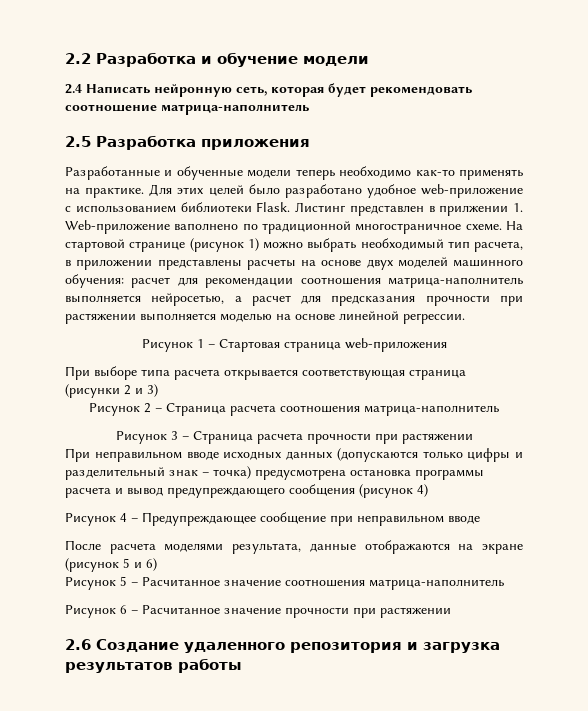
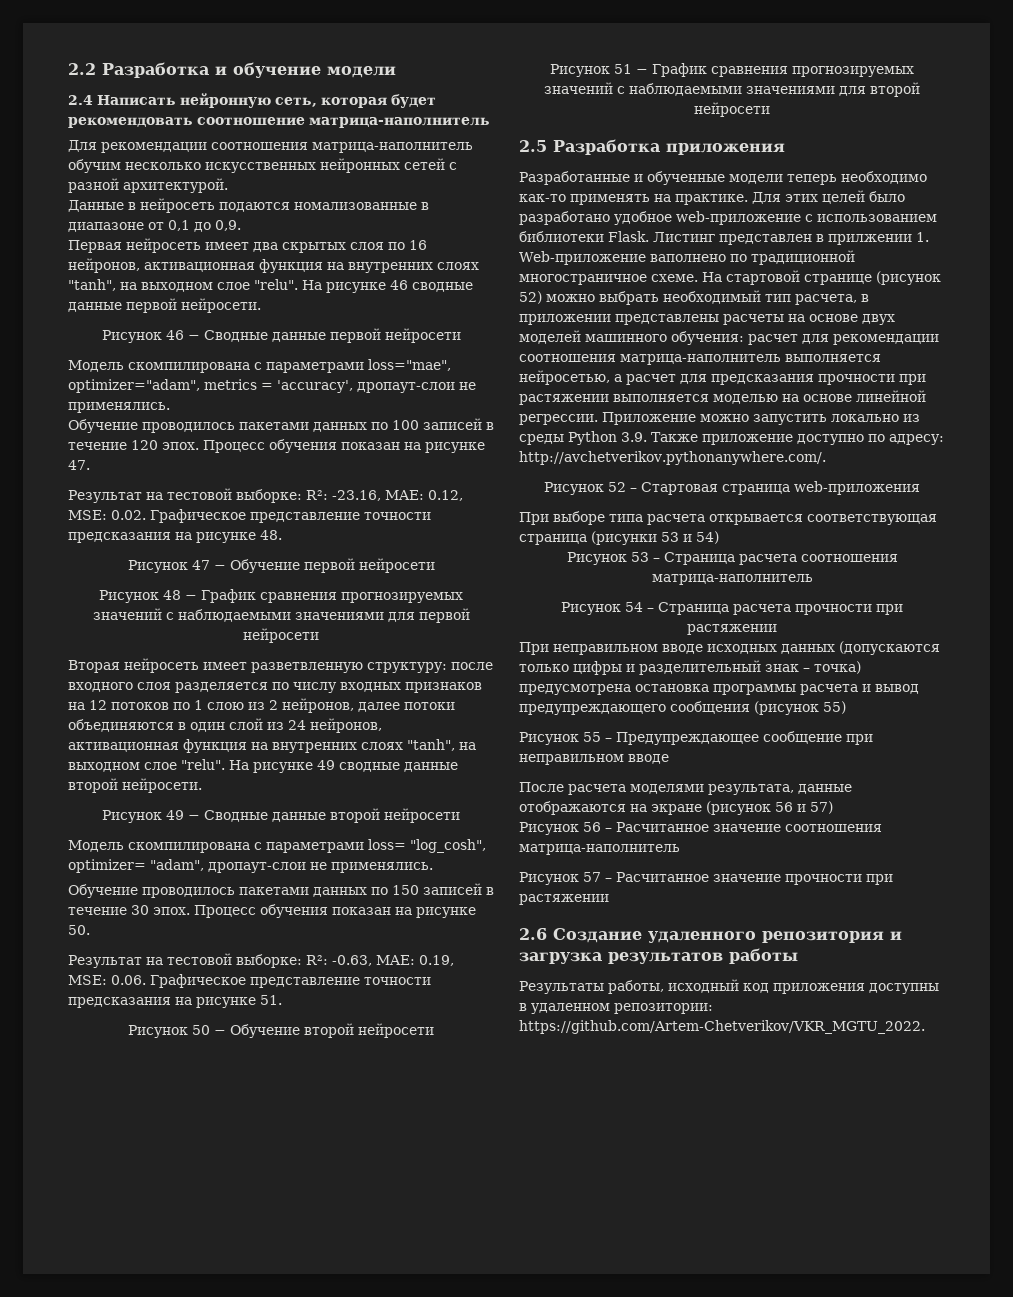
(309, 109) none -> [68,140,473,153] [68,158,457,173] [68,178,228,193] [68,198,429,213] [68,220,241,232] [68,238,427,253] [68,258,479,273] [68,279,473,293] [68,298,261,313] [101,328,461,343] [68,359,451,373] [68,379,476,393] [68,402,170,413] [68,418,494,433] [68,439,485,453] [68,460,90,470] [68,488,463,503] [68,509,431,523] [68,530,282,543] [127,558,435,573] [99,589,463,603] [92,608,470,623] [243,628,319,643] [68,658,493,673] [68,682,482,693] [68,698,455,713] [68,718,382,733] [68,739,476,753] [68,759,458,773] [68,778,202,793] [102,808,460,823] [68,839,486,853] [68,859,433,873] [68,883,494,898] [68,904,476,918] [68,925,90,935] [68,953,454,968] [68,974,431,988] [68,995,282,1008] [128,1023,434,1038] [550,63,914,77] [544,82,920,97] [694,102,770,117] // Для рекомендации соотношения матрица-наполнитель обучим несколько искусственных нейронных сетей с разной архитектурой. // Данные в нейросеть подаются номализованные в диапазоне от 0,1 до 0,9. // Первая нейросеть имеет два скрытых слоя по 16 нейронов, активационная функция на внутренних слоях "tanh", на выходном слое "relu". На рисунке 46 сводные данные первой нейросети. // Рисунок 46 − Сводные данные первой нейросети // Модель скомпилирована с параметрами loss="mae", optimizer="adam", metrics = 'accuracy', дропаут-слои не применялись. // Обучение проводилось пакетами данных по 100 записей в течение 120 эпох. Процесс обучения показан на рисунке 47. // Результат на тестовой выборке: R²: -23.16, MAE: 0.12, MSE: 0.02. Графическое представление точности предсказания на рисунке 48. // Рисунок 47 − Обучение первой нейросети // Рисунок 48 − График сравнения прогнозируемых значений с наблюдаемыми значениями для первой нейросети // Вторая нейросеть имеет разветвленную структуру: после входного слоя разделяется по числу входных признаков на 12 потоков по 1 слою из 2 нейронов, далее потоки объединяются в один слой из 24 нейронов, активационная функция на внутренних слоях "tanh", на выходном слое "relu". На рисунке 49 сводные данные второй нейросети. // Рисунок 49 − Сводные данные второй нейросети // Модель скомпилирована с параметрами loss= "log_cosh", optimizer= "adam", дропаут-слои не применялись. // Обучение проводилось пакетами данных по 150 записей в течение 30 эпох. Процесс обучения показан на рисунке 50. // Результат на тестовой выборке: R²: -0.63, MAE: 0.19, MSE: 0.06. Графическое представление точности предсказания на рисунке 51. // Рисунок 50 − Обучение второй нейросети // Рисунок 51 − График сравнения прогнозируемых значений с наблюдаемыми значениями для второй нейросети
[247,238,259,251] 1) -> [519,291,542,304] 52)
[141,339,204,352] // Рисунок 1 -> [602,412,920,425] [519,431,944,445] [519,451,826,465] [544,482,626,495] Приложение можно запустить локально из среды Python 3.9. Также приложение доступно по адресу: http://avchetverikov.pythonanywhere.com/. // Рисунок 52
[124,384,158,397] [89,403,151,416] 2 и 3) // Рисунок 2 -> [661,531,719,544] [566,552,649,565] 53 и 54) // Рисунок 53
[170,431,178,440] 3 -> [625,602,643,612] 54
[417,484,428,497] [65,513,127,526] 4) // Рисунок 4 -> [823,701,846,714] [519,732,601,745] 55) // Рисунок 55
[123,558,157,571] [65,576,127,590] 5 и 6) // Рисунок 5 -> [775,801,833,814] [519,822,601,835] 56 и 57) // Рисунок 56
[120,605,127,614] 6 -> [583,872,601,882] 57
(242, 665) none -> [519,979,939,994] [519,1003,713,1014] [519,1020,925,1034] // Результаты работы, исходный код приложения доступны в удаленном репозитории: https://github.com/Artem-Chetverikov/VKR_MGTU_2022.

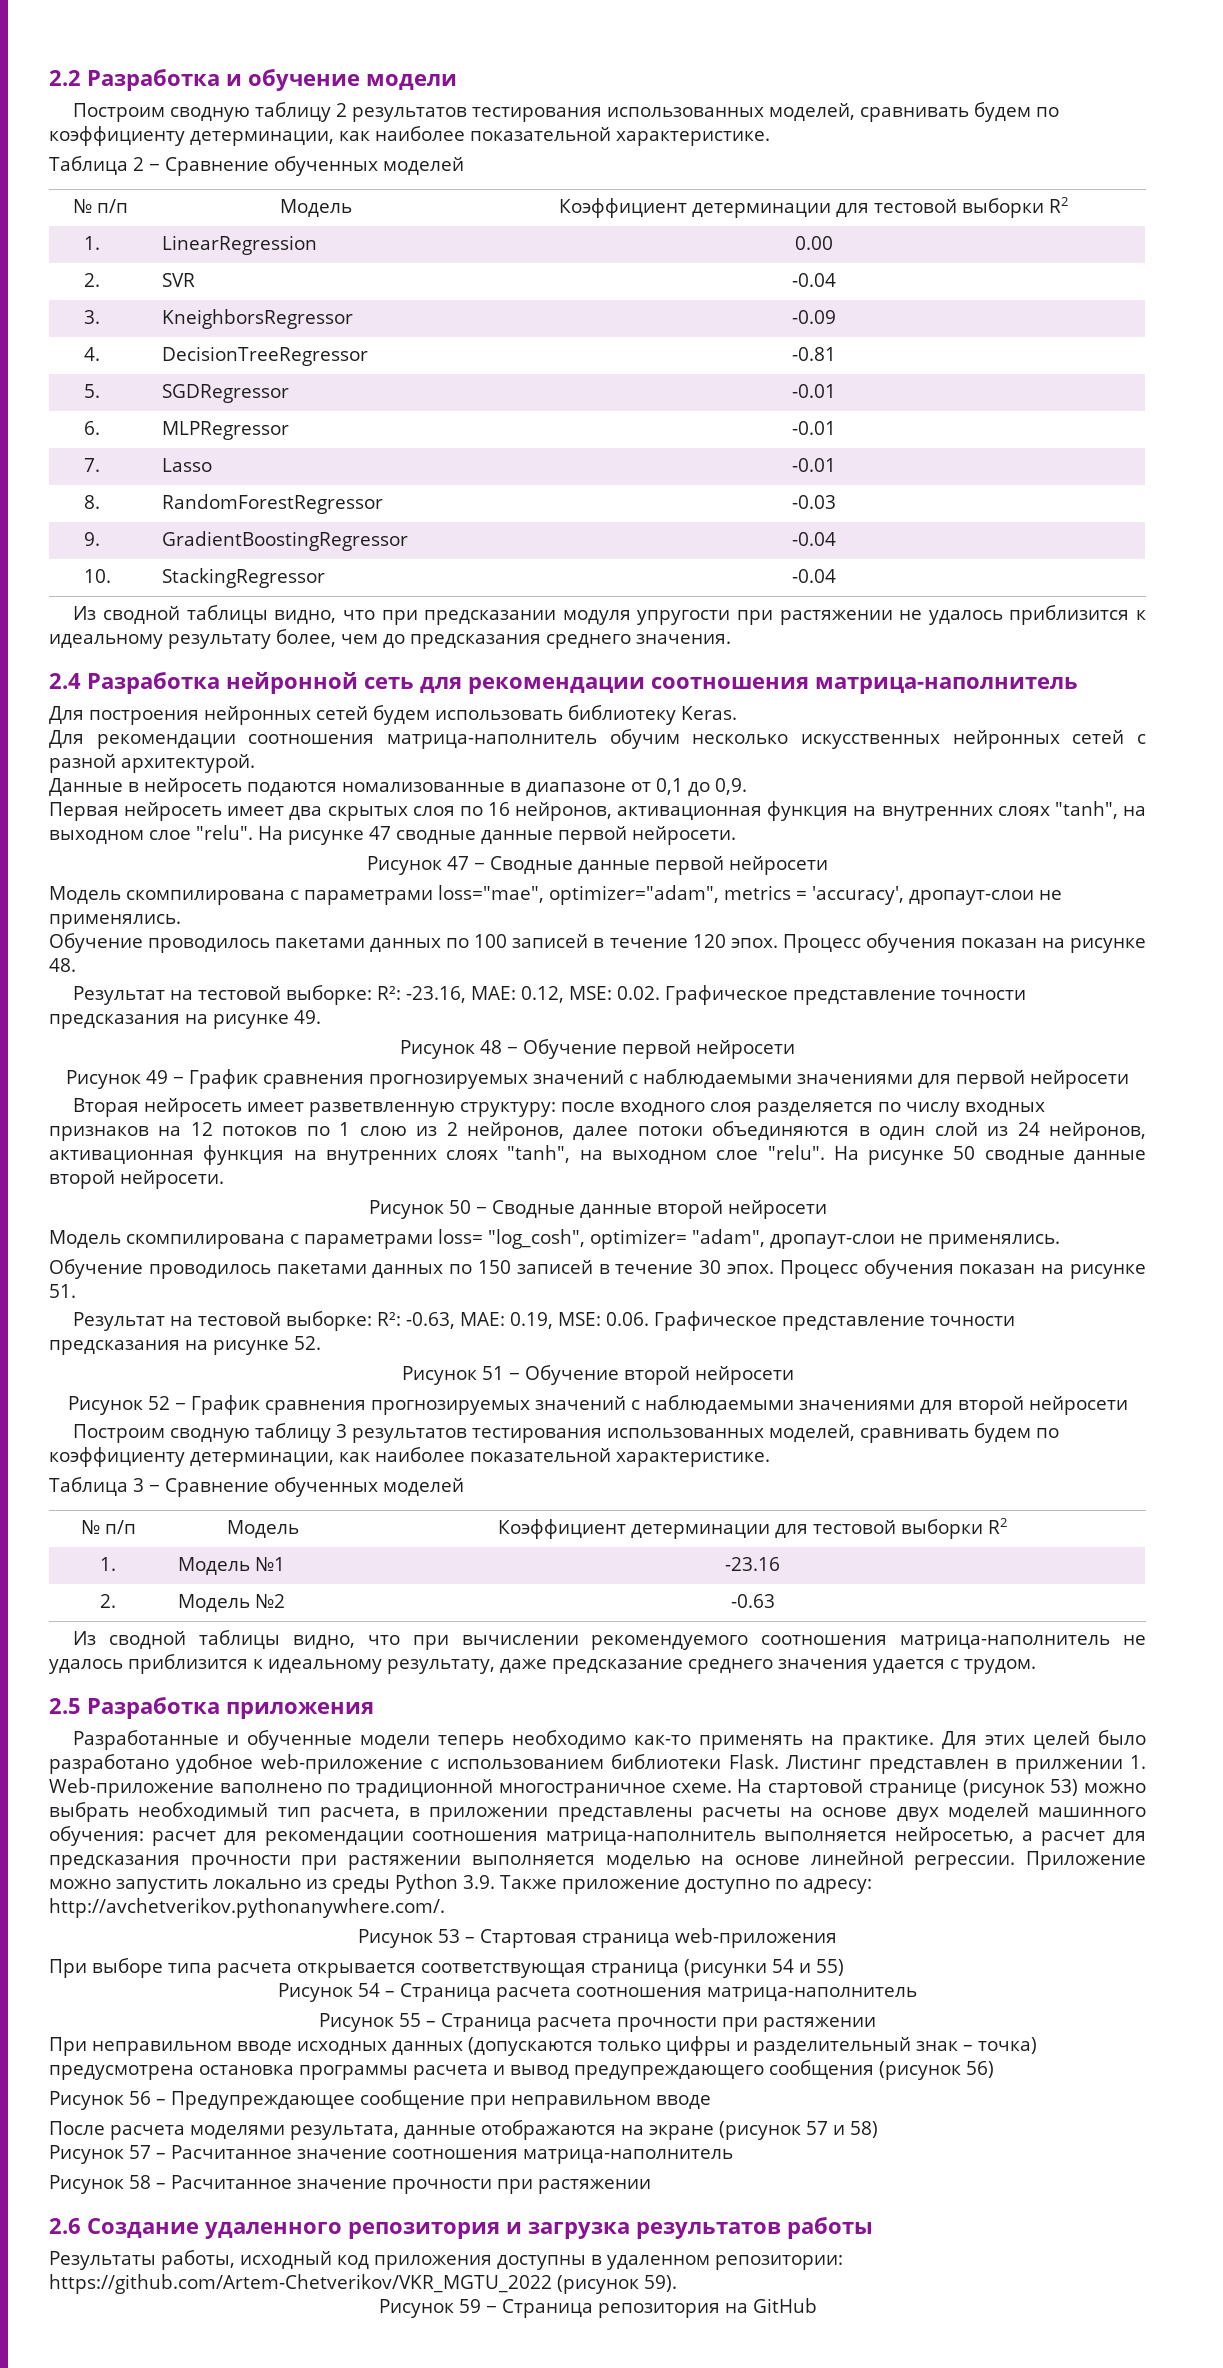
[68,93,436,108] [68,117,490,128] 2.4 Написать нейронную сеть, которая будет рекомендовать соотношение матрица-наполнитель -> [73,102,1060,122] [49,126,770,146] [49,156,464,176] [72,199,128,213] [280,199,352,217] [559,197,1068,218] [84,236,101,250] [161,235,317,255] [794,236,833,250] [84,273,101,287] [161,273,195,287] [791,273,836,287] [84,310,101,324] [161,309,353,329] [791,310,836,324] [84,347,101,361] [161,346,368,366] [791,347,836,361] [84,384,101,398] [161,384,289,403] [791,384,836,398] [84,421,101,435] [161,421,289,440] [791,421,836,435] [84,458,101,472] [161,458,212,472] [791,458,836,472] [84,495,101,509] [161,494,383,514] [791,495,836,509] [84,532,101,546] [161,531,408,551] [791,532,836,546] [84,569,112,583] [161,568,325,588] [791,569,836,583] [73,605,1147,625] [49,629,731,649] [49,672,1078,694] [49,705,737,725] Построим сводную таблицу 2 результатов тестирования использованных моделей, сравнивать будем по коэффициенту детерминации, как наиболее показательной характеристике. // Таблица 2 − Сравнение обученных моделей // № п/п | Модель | Коэффициент детерминации для тестовой выборки R2 // 1. | LinearRegression | 0.00 // 2. | SVR | -0.04 // 3. | KneighborsRegressor | -0.09 // 4. | DecisionTreeRegressor | -0.81 // 5. | SGDRegressor | -0.01 // 6. | MLPRegressor | -0.01 // 7. | Lasso | -0.01 // 8. | RandomForestRegressor | -0.03 // 9. | GradientBoostingRegressor | -0.04 // 10. | StackingRegressor | -0.04 // Из сводной таблицы видно, что при предсказании модуля упругости при растяжении не удалось приблизится к идеальному результату более, чем до предсказания среднего значения. // 2.4 Разработка нейронной сеть для рекомендации соотношения матрица-наполнитель // Для построения нейронных сетей будем использовать библиотеку Keras.
[390,280,408,290] 46 -> [369,826,391,840] 47
[165,330,184,340] 46 -> [447,856,469,870] 47
[68,460,90,470] 47. -> [49,958,76,972] 48.
[260,530,282,540] [127,560,210,573] 48. // Рисунок 47 -> [294,1010,321,1024] [400,1040,502,1059] 49. // Рисунок 48
[163,590,181,600] 48 -> [146,1070,168,1084] 49
[317,760,335,770] 49 -> [953,1146,976,1160] 50
[166,810,184,820] 49 -> [448,1200,471,1214] 50
[68,925,90,935] 50. -> [49,1284,76,1298] 51.
[260,995,282,1005] [128,1025,210,1038] 51. // Рисунок 50 -> [294,1336,321,1350] [401,1366,504,1385] 52. // Рисунок 51
[614,64,632,74] 51 -> [147,1396,170,1410] 52
(770, 109) none -> [73,1423,1060,1443] [49,1447,770,1467] [49,1477,464,1497] [80,1520,136,1534] [227,1520,299,1538] [498,1518,1007,1539] [100,1557,116,1571] [177,1557,285,1575] [725,1557,780,1571] [100,1594,116,1608] [177,1594,285,1612] [730,1594,775,1608] [73,1630,1146,1650] [49,1654,1036,1674] // Построим сводную таблицу 3 результатов тестирования использованных моделей, сравнивать будем по коэффициенту детерминации, как наиболее показательной характеристике. // Таблица 3 − Сравнение обученных моделей // № п/п | Модель | Коэффициент детерминации для тестовой выборки R2 // 1. | Модель №1 | -23.16 // 2. | Модель №2 | -0.63 // Из сводной таблицы видно, что при вычислении рекомендуемого соотношения матрица-наполнитель не удалось приблизится к идеальному результату, даже предсказание среднего значения удается с трудом.
[519,291,542,304] 52) -> [1050,1779,1079,1796] 53)
[608,482,626,492] 52 -> [438,1929,460,1943] 53
[661,531,719,544] [566,552,649,565] 53 и 54) // Рисунок 53 -> [772,1959,844,1976] [278,1983,380,2002] 54 и 55) // Рисунок 54
[625,602,643,612] 54 -> [399,2013,421,2027] 55
[823,701,846,714] [519,732,601,745] 55) // Рисунок 55 -> [966,2061,994,2078] [49,2091,151,2110] 56) // Рисунок 56
[775,801,833,814] [519,822,601,835] 56 и 57) // Рисунок 56 -> [806,2121,878,2138] [49,2145,151,2164] 57 и 58) // Рисунок 57
[583,872,601,882] 57 -> [129,2175,151,2189] 58
[519,1020,925,1034] https://github.com/Artem-Chetverikov/VKR_MGTU_2022. -> [49,2274,677,2294] [378,2298,817,2318] https://github.com/Artem-Chetverikov/VKR_MGTU_2022 (рисунок 59). // Рисунок 59 − Страница репозитория на GitHub

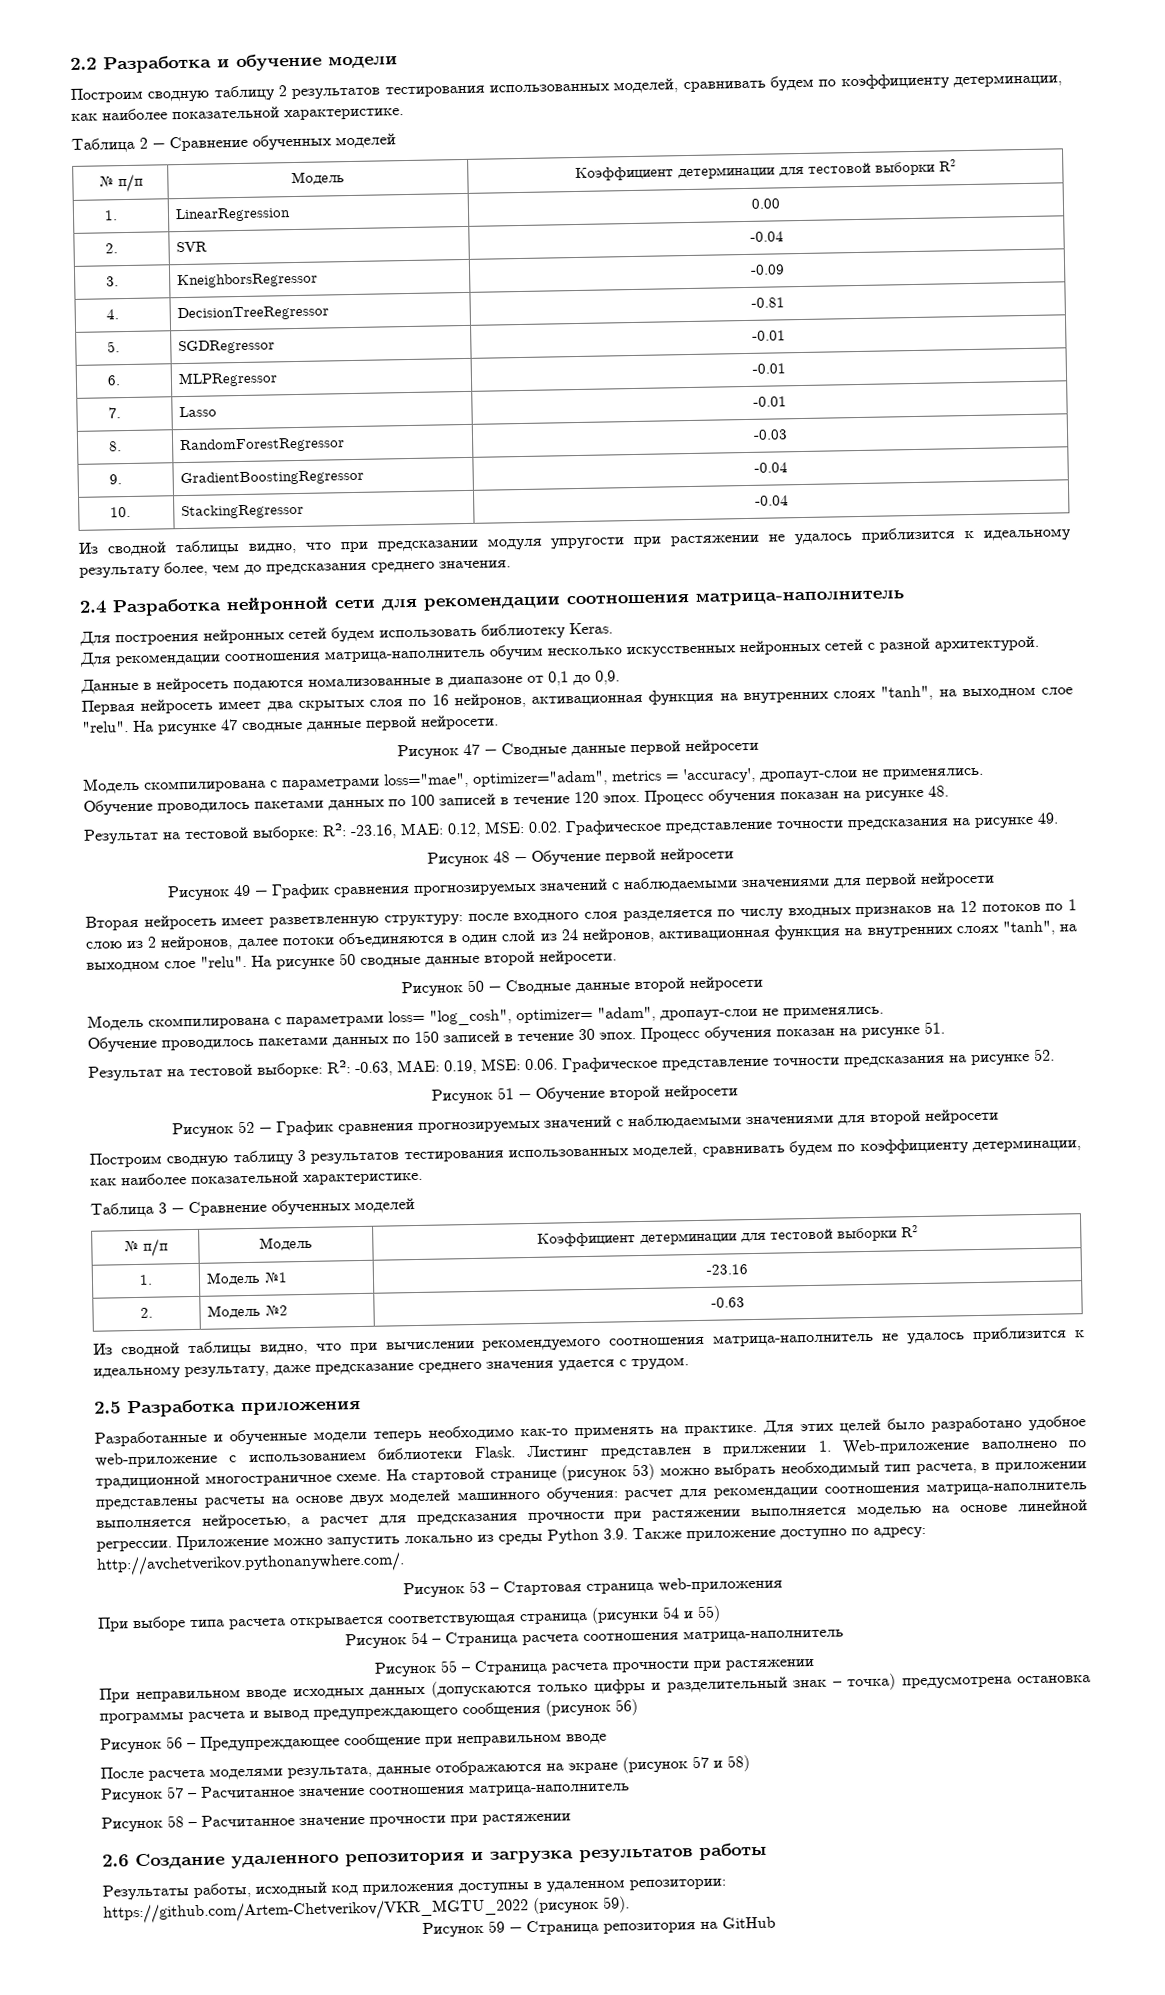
[364,677,414,689] сеть -> [334,599,376,609] сети

